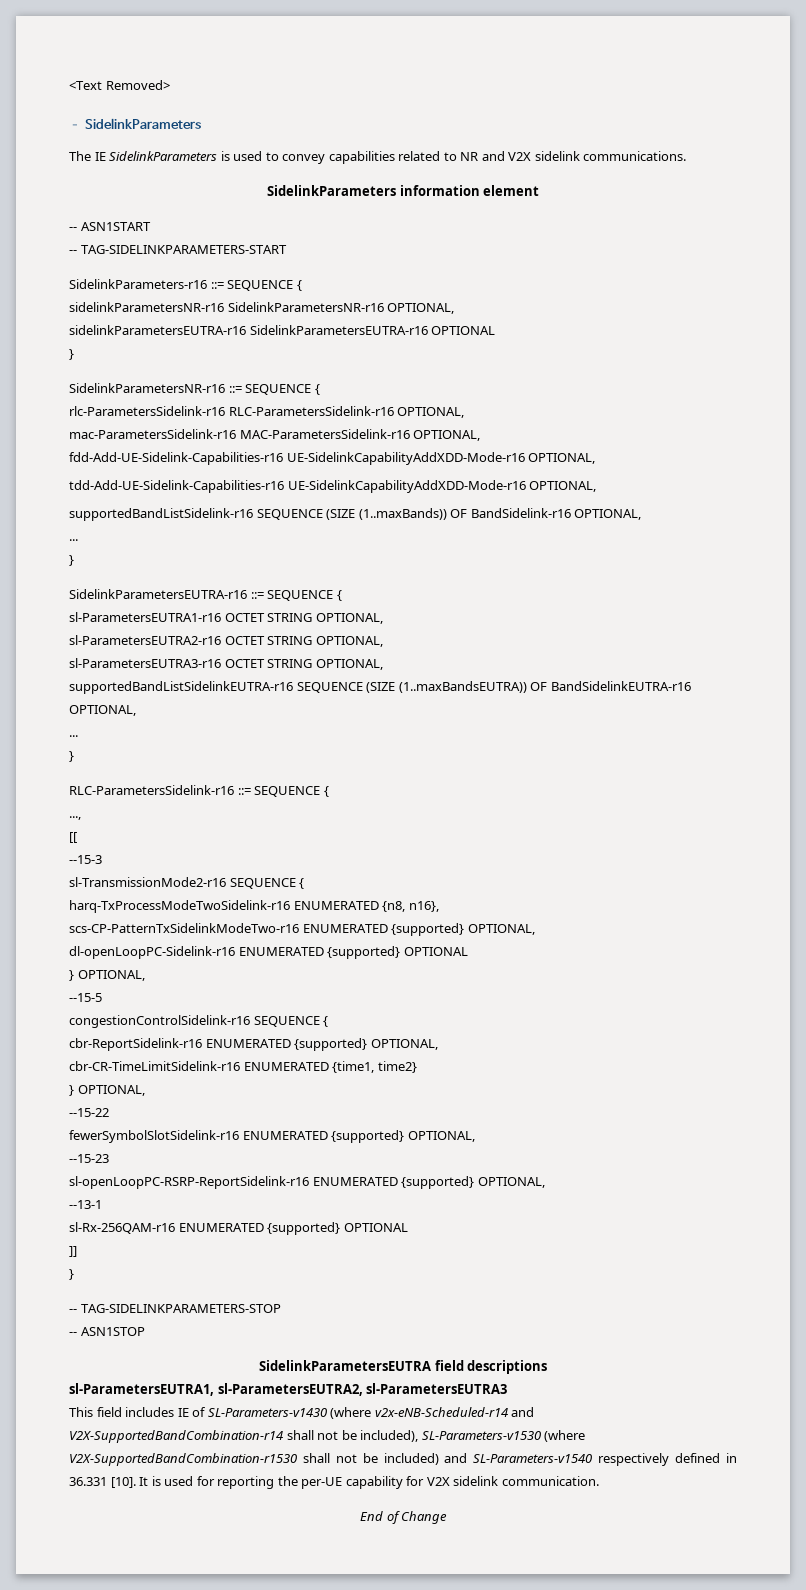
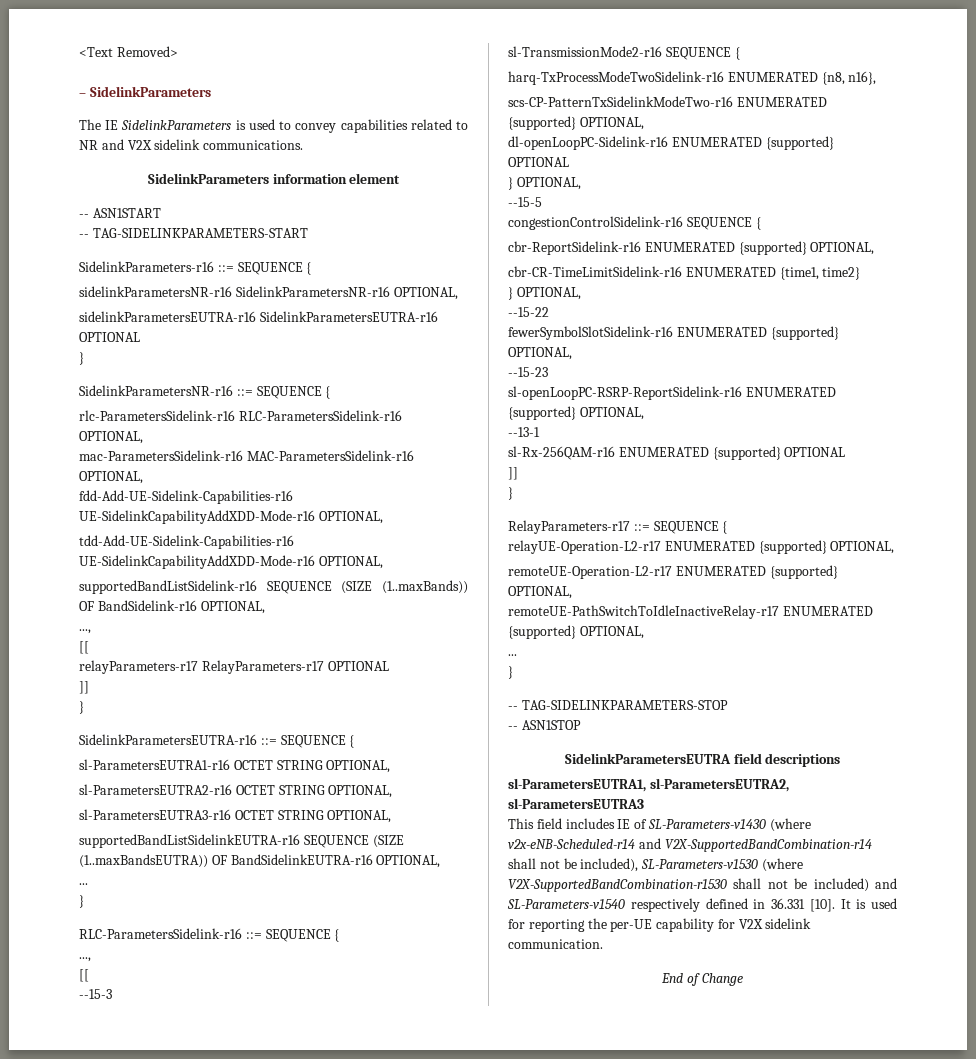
[69,539,78,541] ... -> [79,629,91,634] [79,641,89,654] [79,660,389,674] [79,681,89,694] ..., // [[ // relayParameters-r17 RelayParameters-r17 OPTIONAL // ]]
(74, 1274) none -> [508,520,728,534] [508,540,895,554] [508,565,838,579] [508,586,572,599] [508,605,873,619] [508,625,644,639] [508,654,517,656] [508,666,513,679] // RelayParameters-r17 ::= SEQUENCE { // relayUE-Operation-L2-r17 ENUMERATED {supported} OPTIONAL, // remoteUE-Operation-L2-r17 ENUMERATED {supported} OPTIONAL, // remoteUE-PathSwitchToIdleInactiveRelay-r17 ENUMERATED {supported} OPTIONAL, // ... // }

